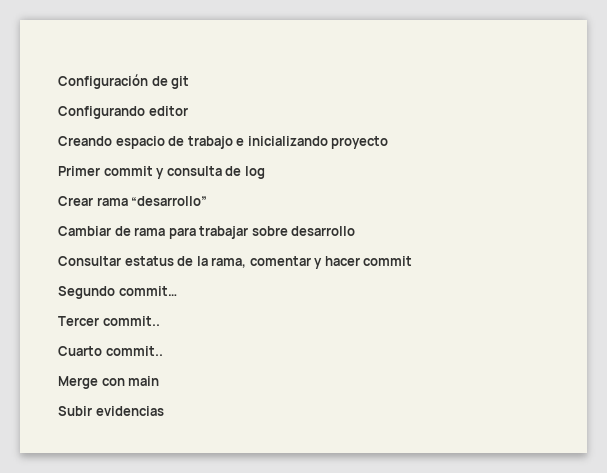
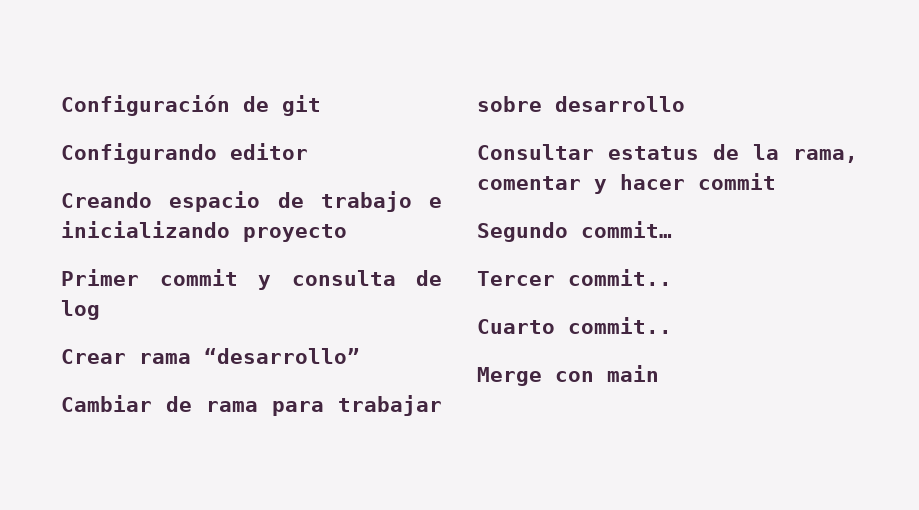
[58,406,164,416] // Subir evidencias -> (659, 373) none

